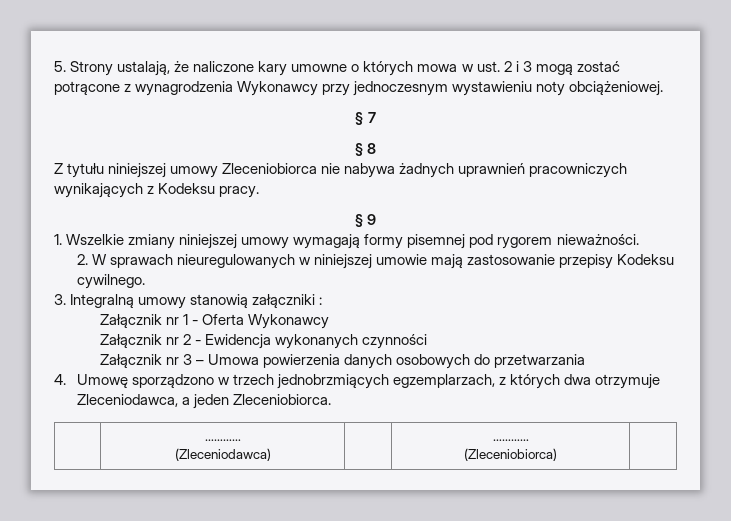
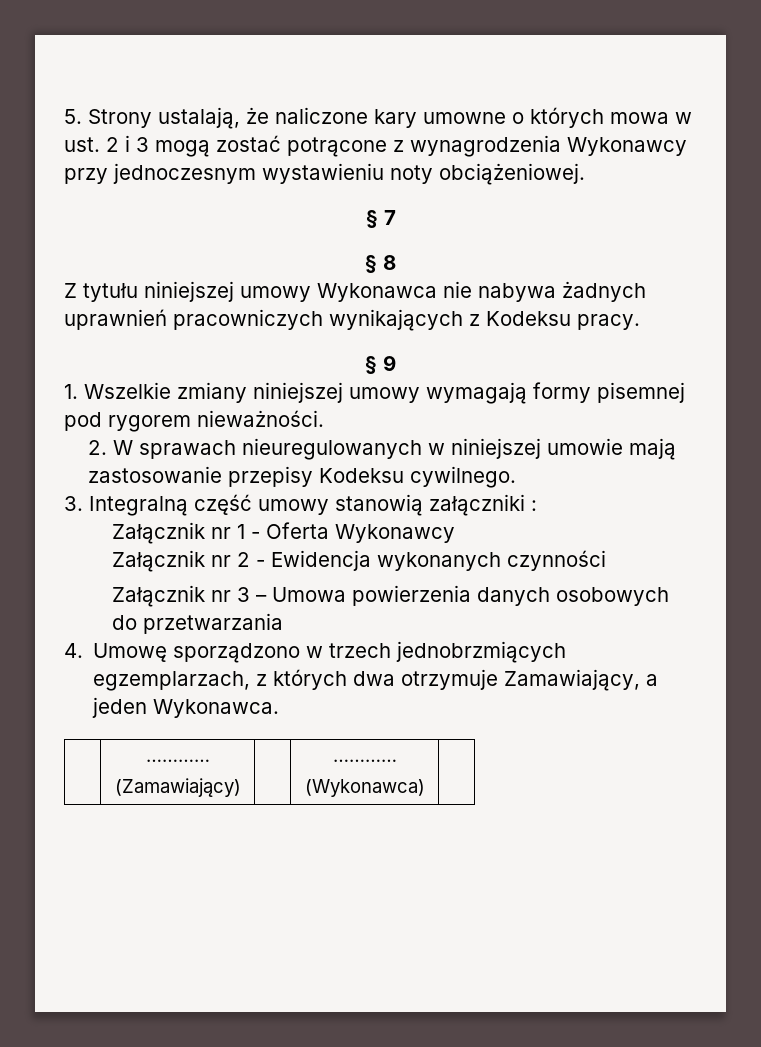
[222,163,318,174] Zleceniobiorca -> [317,283,437,302] Wykonawca
(135, 301) none -> [194,494,252,515] część
[76,394,178,407] Zleceniodawca, -> [504,669,641,691] Zamawiający,
[233,394,332,405] [204,439,241,441] [174,448,271,461] [492,439,529,441] [464,448,557,461] Zleceniobiorca. // | ………… // (Zleceniodawca) | | ………… // (Zleceniobiorca) -> [153,699,280,718] [145,759,210,762] [114,778,241,797] [332,759,397,762] [304,779,425,797] Wykonawca. // | ………… // (Zamawiający) | | ………… // (Wykonawca)

